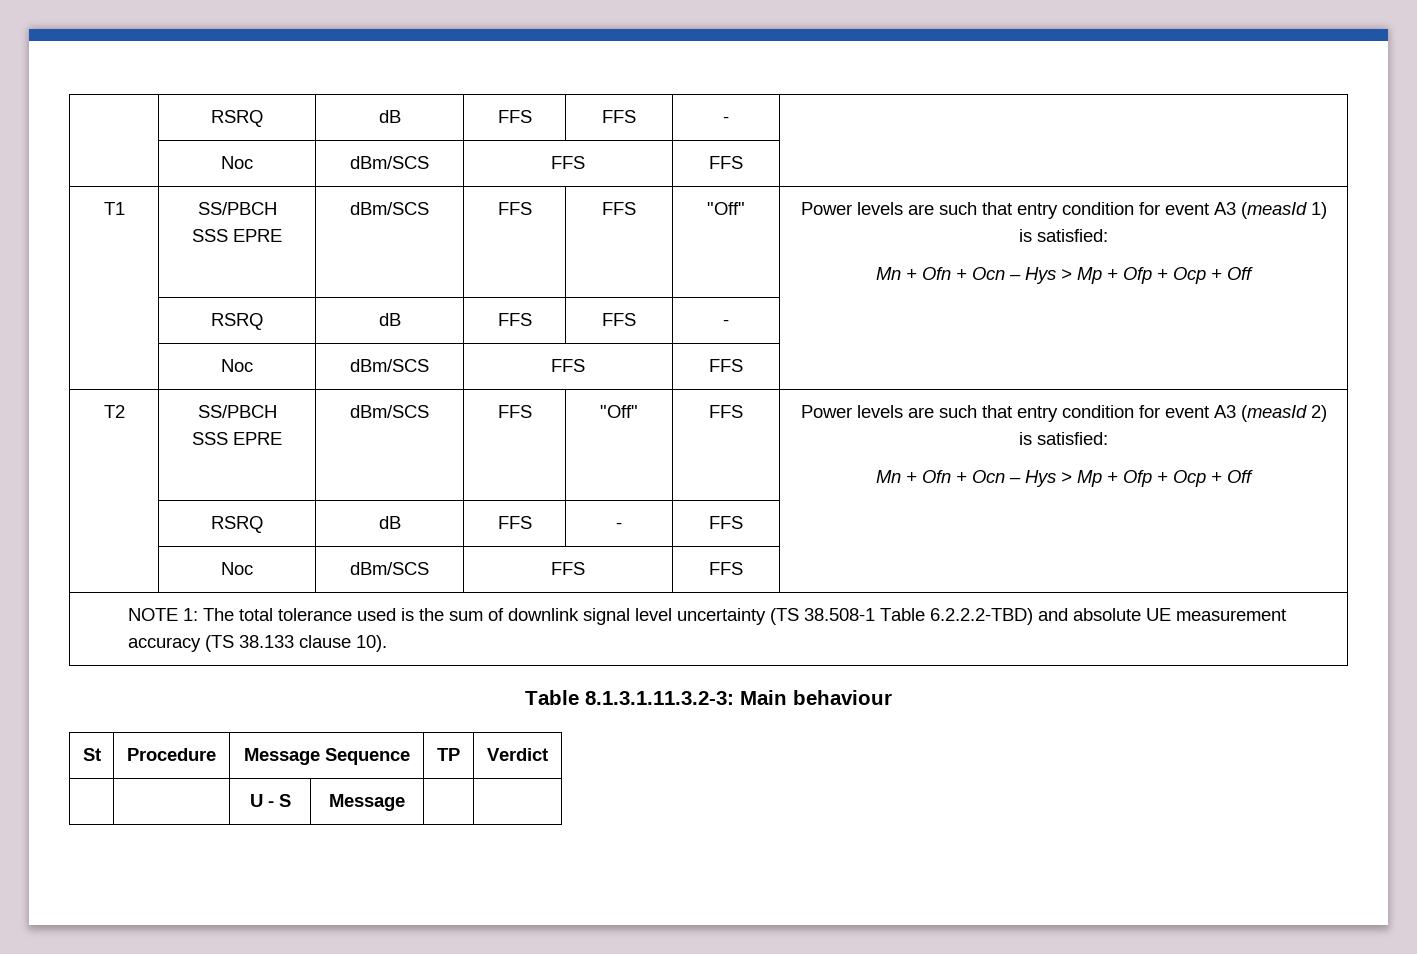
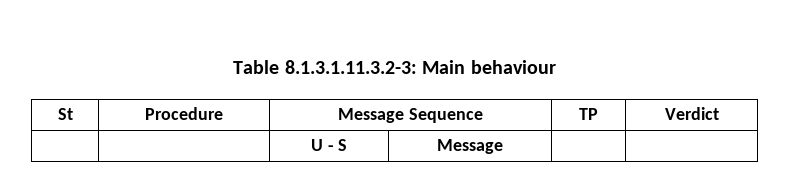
[211,110,263,127] [378,110,401,123] [497,110,532,123] [602,110,636,123] [723,116,729,123] [221,156,253,169] [350,156,429,169] [551,156,585,169] [709,156,743,169] [103,202,125,215] [197,202,277,215] [192,229,282,242] [350,202,429,215] [497,202,532,215] [602,202,636,215] [707,202,745,215] [800,202,1327,219] [1018,229,1108,242] [875,267,1253,284] [211,313,263,330] [378,313,401,326] [497,313,532,326] [602,313,636,326] [723,319,729,326] [221,359,253,372] [350,359,429,372] [551,359,585,372] [709,359,743,372] [103,405,125,418] [197,405,277,418] [192,432,282,445] [350,405,429,418] [497,405,532,418] [600,405,638,418] [709,405,743,418] [800,405,1327,422] [1018,432,1108,445] [875,470,1253,487] [211,516,263,533] [378,516,401,529] [497,516,532,529] [616,522,622,529] [709,516,743,529] [221,562,253,575] [350,562,429,575] [551,562,585,575] [709,562,743,575] [128,608,1287,625] [128,635,388,652] | RSRQ | dB | FFS | FFS | - | // | Noc | dBm/SCS | FFS | FFS | // T1 | SS/PBCH // SSS EPRE | dBm/SCS | FFS | FFS | "Off" | Power levels are such that entry condition for event A3 (measId 1) is satisfied: // Mn + Ofn + Ocn – Hys > Mp + Ofp + Ocp + Off // | RSRQ | dB | FFS | FFS | - | // | Noc | dBm/SCS | FFS | FFS | // T2 | SS/PBCH // SSS EPRE | dBm/SCS | FFS | "Off" | FFS | Power levels are such that entry condition for event A3 (measId 2) is satisfied: // Mn + Ofn + Ocn – Hys > Mp + Ofp + Ocp + Off // | RSRQ | dB | FFS | - | FFS | // | Noc | dBm/SCS | FFS | FFS | // NOTE 1: The total tolerance used is the sum of downlink signal level uncertainty (TS 38.508-1 Table 6.2.2.2-TBD) and absolute UE measurement accuracy (TS 38.133 clause 10). // -> (233, 67) none

